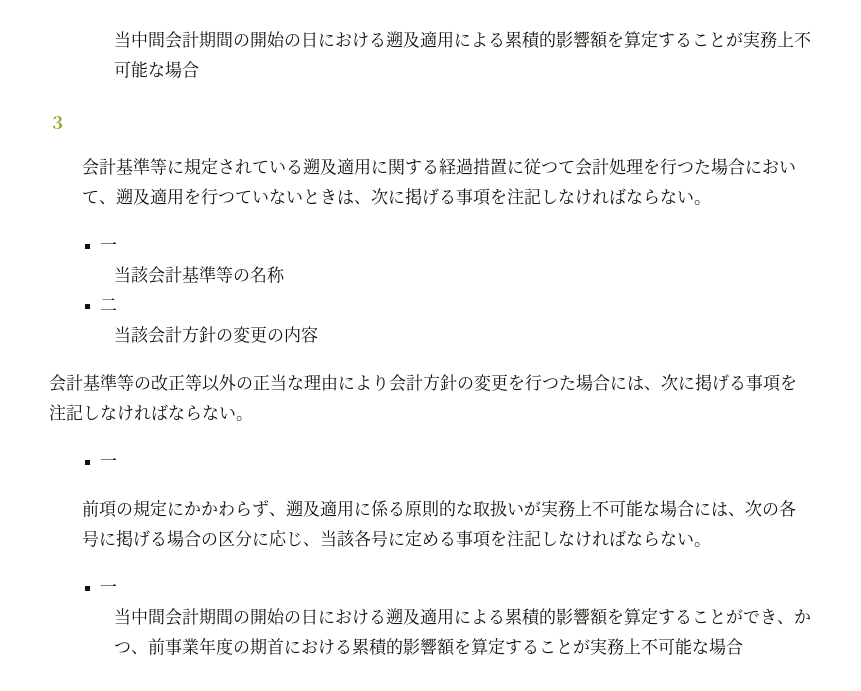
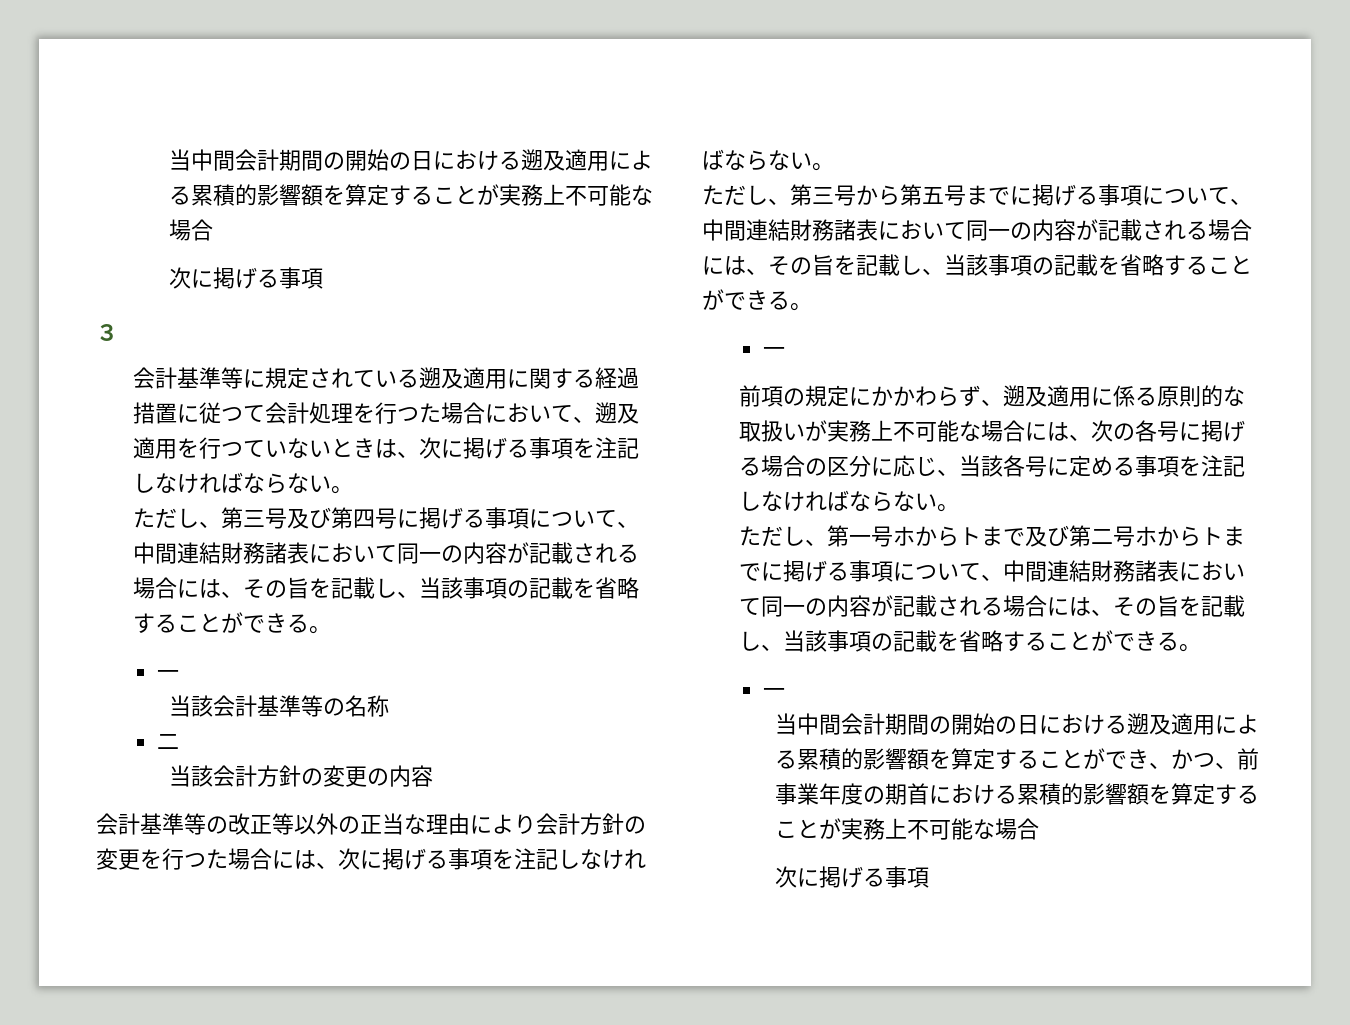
(200, 69) none -> [169,267,324,289] // 次に掲げる事項
(711, 202) none -> [132,507,639,529] [132,542,639,564] [132,577,639,599] [132,612,331,634] // ただし、第三号及び第四号に掲げる事項について、中間連結財務諸表において同一の内容が記載される場合には、その旨を記載し、当該事項の記載を省略することができる。
(253, 418) none -> [702,184,1252,206] [702,219,1252,241] [702,254,1252,276] [702,289,812,311] // ただし、第三号から第五号までに掲げる事項について、中間連結財務諸表において同一の内容が記載される場合には、その旨を記載し、当該事項の記載を省略することができる。
(711, 544) none -> [738,525,1245,547] [738,560,1245,582] [738,595,1245,617] [738,630,1201,652] // ただし、第一号ホからトまで及び第二号ホからトまでに掲げる事項について、中間連結財務諸表において同一の内容が記載される場合には、その旨を記載し、当該事項の記載を省略することができる。
(744, 646) none -> [775,866,930,888] // 次に掲げる事項

